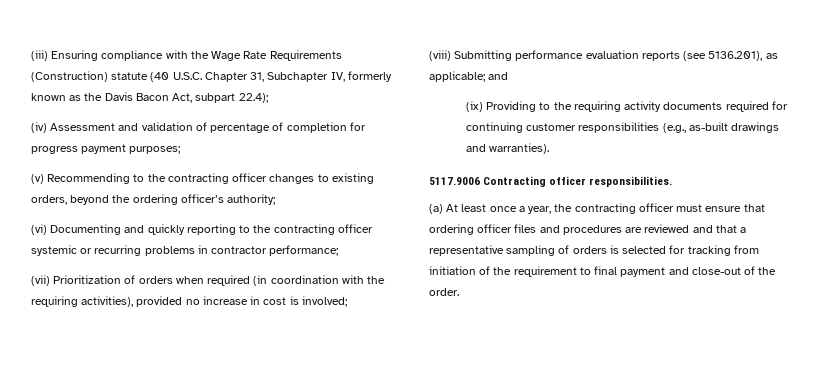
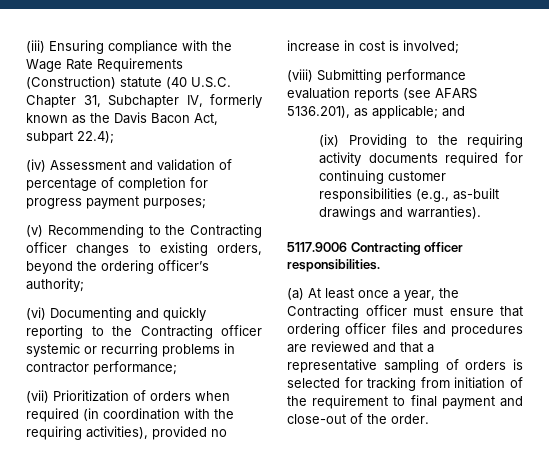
[167,173,229,184] contracting -> [190,224,262,238] Contracting
[273,224,335,235] contracting -> [140,325,213,339] Contracting
(707, 56) none -> [435,88,477,99] AFARS
[574,203,636,214] contracting -> [287,305,359,319] Contracting

